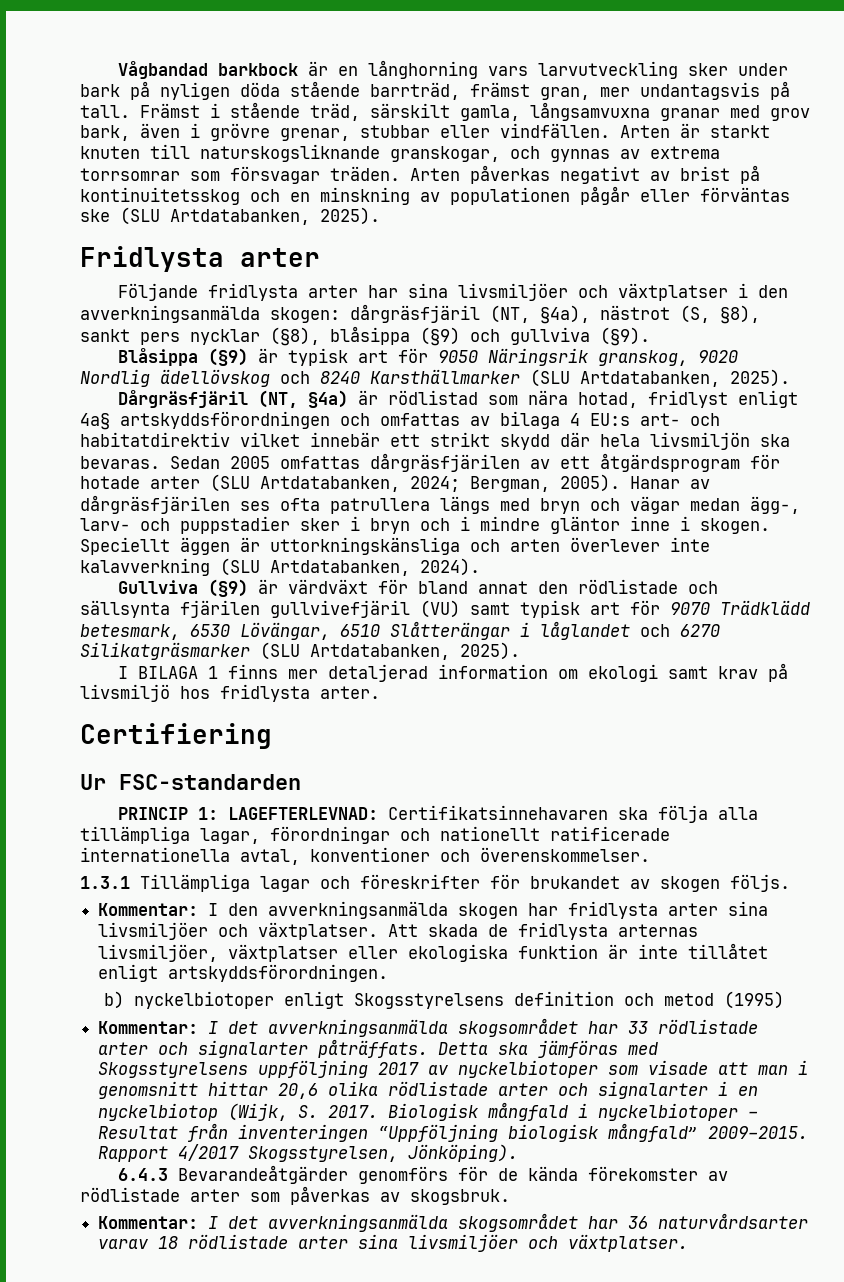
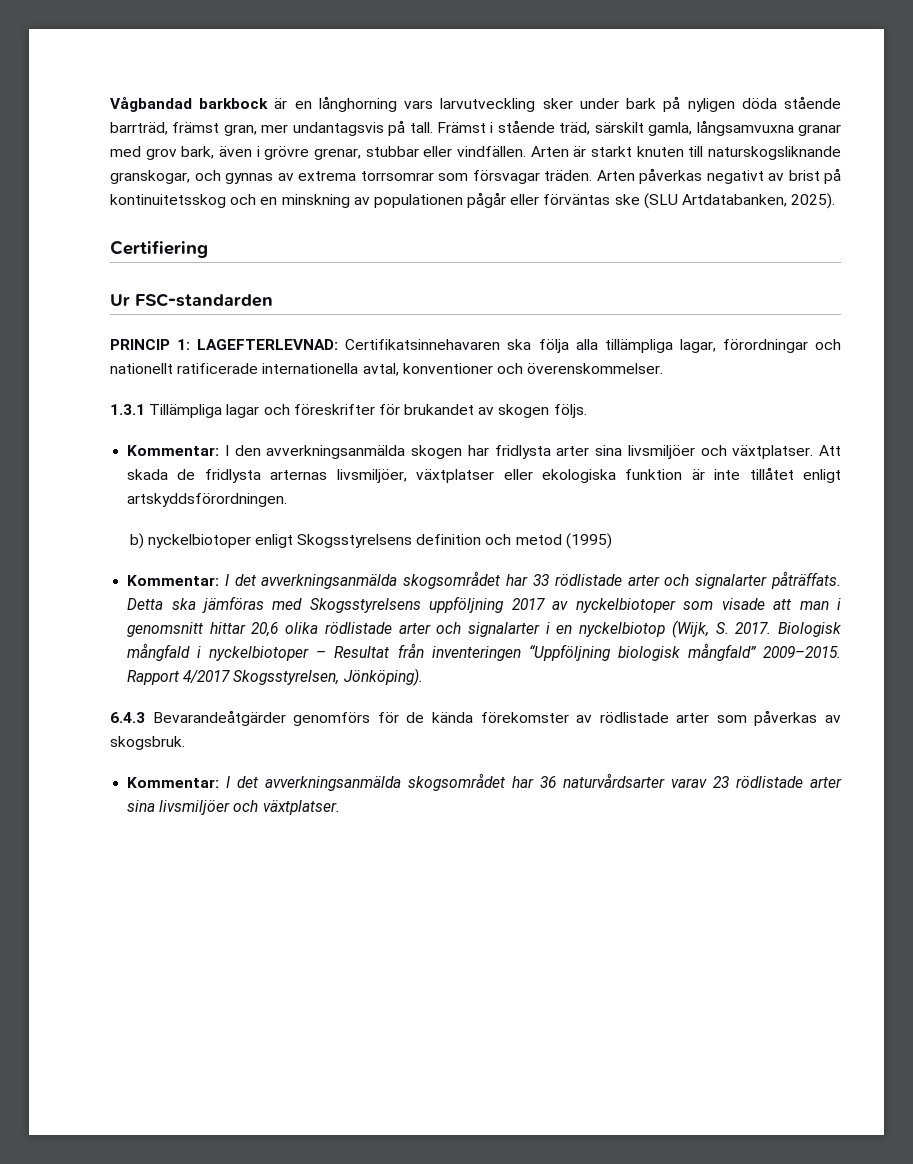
[80,246,320,272] [118,283,789,301] [80,304,760,324] [80,326,650,346] [118,348,739,366] [80,369,790,387] [118,390,799,408] [80,411,720,430] [80,432,790,450] [80,453,780,472] [80,474,710,492] [80,495,800,514] [80,516,770,534] [80,537,710,555] [80,558,480,576] [118,579,719,597] [80,600,810,618] [80,621,720,640] [80,642,520,660] [118,663,789,682] [80,684,380,702] // Fridlysta arter // Följande fridlysta arter har sina livsmiljöer och växtplatser i den avverkningsanmälda skogen: dårgräsfjäril (NT, §4a), nästrot (S, §8), sankt pers nycklar (§8), blåsippa (§9) och gullviva (§9). // Blåsippa (§9) är typisk art för 9050 Näringsrik granskog, 9020 Nordlig ädellövskog och 8240 Karsthällmarker (SLU Artdatabanken, 2025). // Dårgräsfjäril (NT, §4a) är rödlistad som nära hotad, fridlyst enligt 4a§ artskyddsförordningen och omfattas av bilaga 4 EU:s art- och habitatdirektiv vilket innebär ett strikt skydd där hela livsmiljön ska bevaras. Sedan 2005 omfattas dårgräsfjärilen av ett åtgärdsprogram för hotade arter (SLU Artdatabanken, 2024; Bergman, 2005). Hanar av dårgräsfjärilen ses ofta patrullera längs med bryn och vägar medan ägg-, larv- och puppstadier sker i bryn och i mindre gläntor inne i skogen. Speciellt äggen är uttorkningskänsliga och arten överlever inte kalavverkning (SLU Artdatabanken, 2024). // Gullviva (§9) är värdväxt för bland annat den rödlistade och sällsynta fjärilen gullvivefjäril (VU) samt typisk art för 9070 Trädklädd betesmark, 6530 Lövängar, 6510 Slåtterängar i låglandet och 6270 Silikatgräsmarker (SLU Artdatabanken, 2025). // I BILAGA 1 finns mer detaljerad information om ekologi samt krav på livsmiljö hos fridlysta arter. -> (836, 201) none
[158,1236,179,1249] 18 -> [713,776,730,788] 23

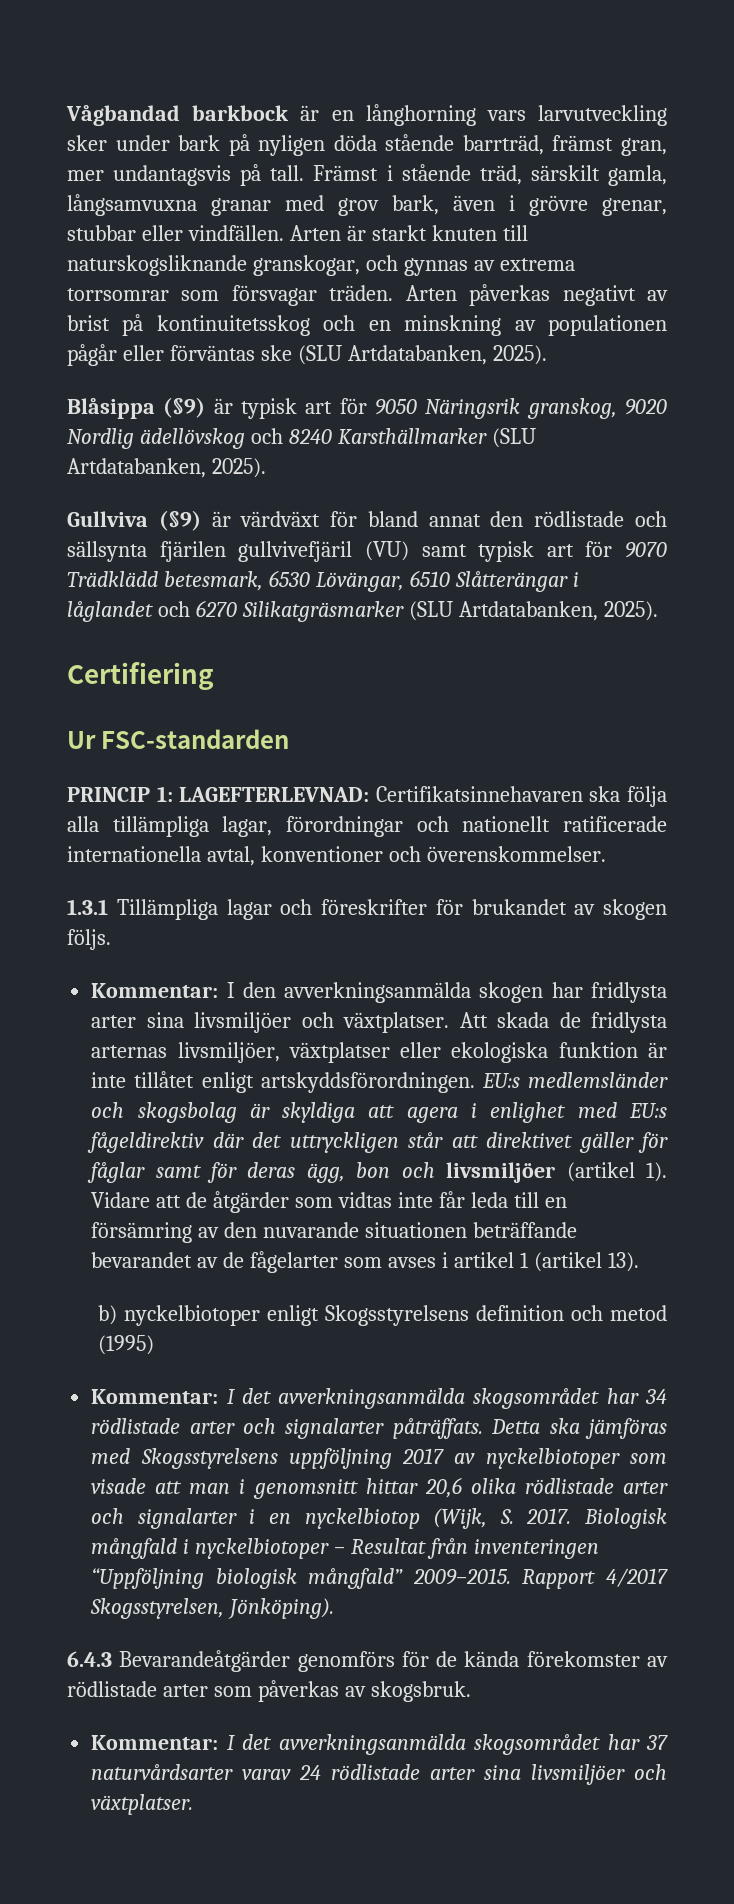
(836, 201) none -> [67,397,667,419] [67,428,536,449] [67,458,266,478] [67,510,667,531] [67,541,667,562] [67,570,579,592] [67,600,658,622] // Blåsippa (§9) är typisk art för 9050 Näringsrik granskog, 9020 Nordlig ädellövskog och 8240 Karsthällmarker (SLU Artdatabanken, 2025). // Gullviva (§9) är värdväxt för bland annat den rödlistade och sällsynta fjärilen gullvivefjäril (VU) samt typisk art för 9070 Trädklädd betesmark, 6530 Lövängar, 6510 Slåtterängar i låglandet och 6270 Silikatgräsmarker (SLU Artdatabanken, 2025).
(288, 500) none -> [481,1072,668,1088] [91,1102,668,1123] [87,1132,669,1153] [87,1162,667,1183] [91,1191,567,1213] [91,1222,577,1243] [91,1251,639,1273] EU:s medlemsländer och skogsbolag är skyldiga att agera i enlighet med EU:s fågeldirektiv där det uttryckligen står att direktivet gäller för fåglar samt för deras ägg, bon och livsmiljöer (artikel 1). Vidare att de åtgärder som vidtas inte får leda till en försämring av den nuvarande situationen beträffande bevarandet av de fågelarter som avses i artikel 1 (artikel 13).
[532,574,549,586] 33 -> [644,1389,667,1404] 34
[540,776,557,788] 36 -> [646,1735,668,1750] 37
[713,776,730,788] 23 -> [299,1765,322,1780] 24

